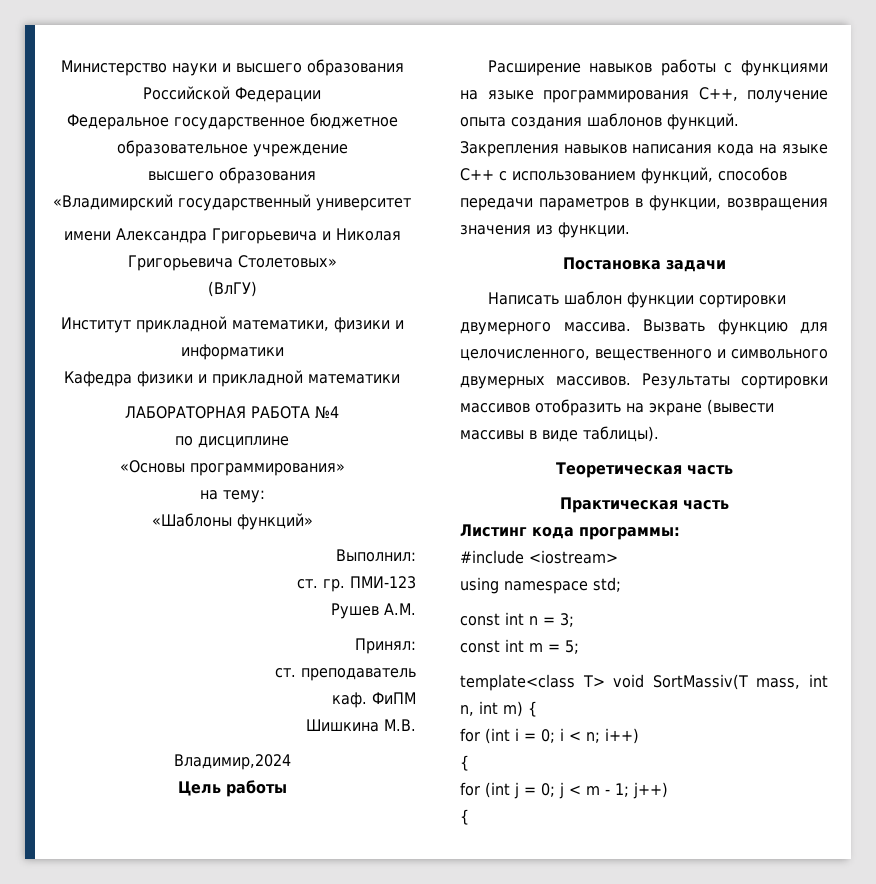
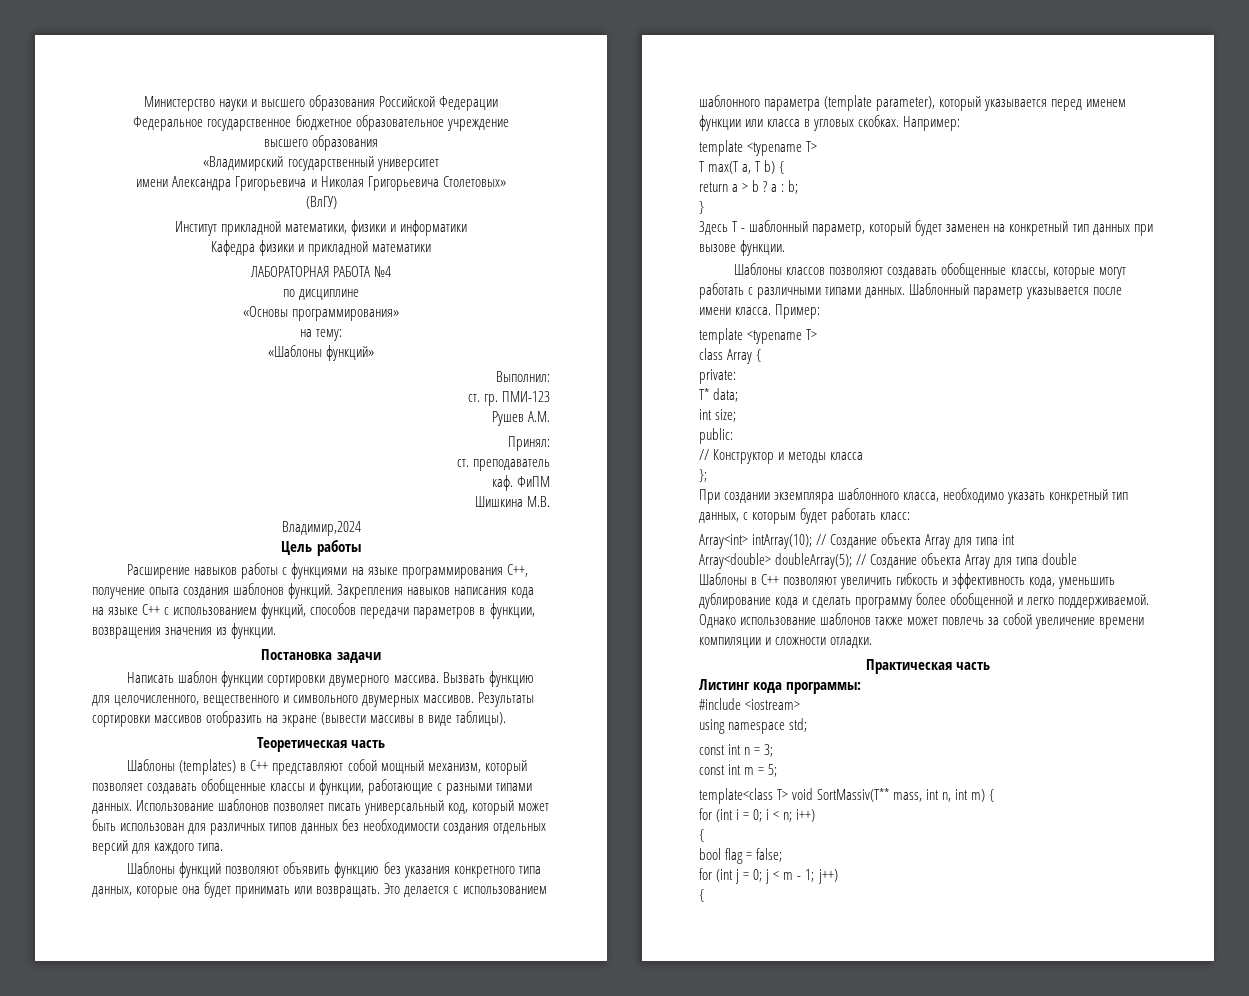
(733, 470) none -> [127,759,527,775] [92,779,533,795] [92,799,550,815] [92,819,547,835] [92,840,224,855] [127,862,541,878] [92,882,547,898] [699,95,1127,111] [699,115,961,131] [699,140,818,156] [699,160,785,174] [699,180,799,194] [699,201,704,214] [699,220,1153,236] [699,240,786,256] [734,263,1126,279] [699,283,1123,299] [699,304,821,319] [699,328,818,344] [699,348,762,364] [699,369,736,384] [699,388,739,402] [699,409,737,422] [699,428,733,444] [699,449,864,464] [699,469,707,482] [699,488,1129,504] [699,508,911,524] [699,533,1016,549] [699,553,1078,569] [699,573,1116,589] [699,593,1150,609] [699,613,1145,629] [699,637,873,648] // Шаблоны (templates) в C++ представляют собой мощный механизм, который позволяет создавать обобщенные классы и функции, работающие с разными типами данных. Использование шаблонов позволяет писать универсальный код, который может быть использован для различных типов данных без необходимости создания отдельных версий для каждого типа. // Шаблоны функций позволяют объявить функцию без указания конкретного типа данных, которые она будет принимать или возвращать. Это делается с использованием шаблонного параметра (template parameter), который указывается перед именем функции или класса в угловых скобках. Например: // template <typename T> // T max(T a, T b) { // return a > b ? a : b; // } // Здесь T - шаблонный параметр, который будет заменен на конкретный тип данных при вызове функции. // Шаблоны классов позволяют создавать обобщенные классы, которые могут работать с различными типами данных. Шаблонный параметр указывается после имени класса. Пример: // template <typename T> // class Array { // private: // T* data; // int size; // public: // // Конструктор и методы класса // }; // При создании экземпляра шаблонного класса, необходимо указать конкретный тип данных, с которым будет работать класс: // Array<int> intArray(10); // Создание объекта Array для типа int // Array<double> doubleArray(5); // Создание объекта Array для типа double // Шаблоны в C++ позволяют увеличить гибкость и эффективность кода, уменьшить дублирование кода и сделать программу более обобщенной и легко поддерживаемой. Однако использование шаблонов также может повлечь за собой увеличение времени компиляции и сложности отладки.
[652,674,748,690] SortMassiv(T -> [817,788,890,802] SortMassiv(T**
(469, 763) none -> [699,848,783,864] // bool flag = false;

